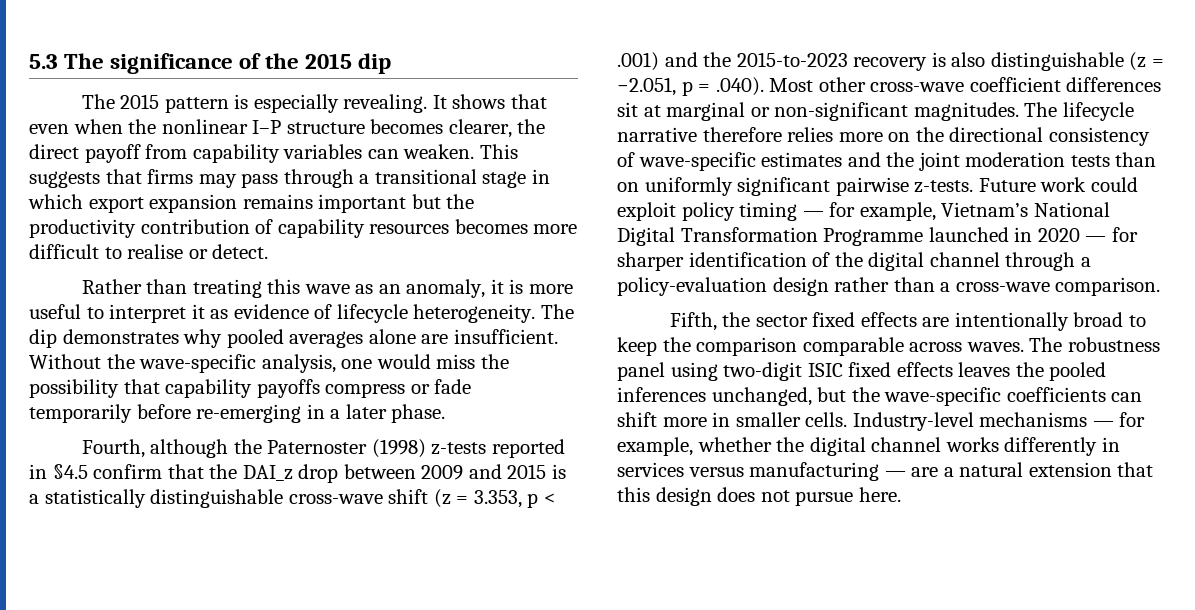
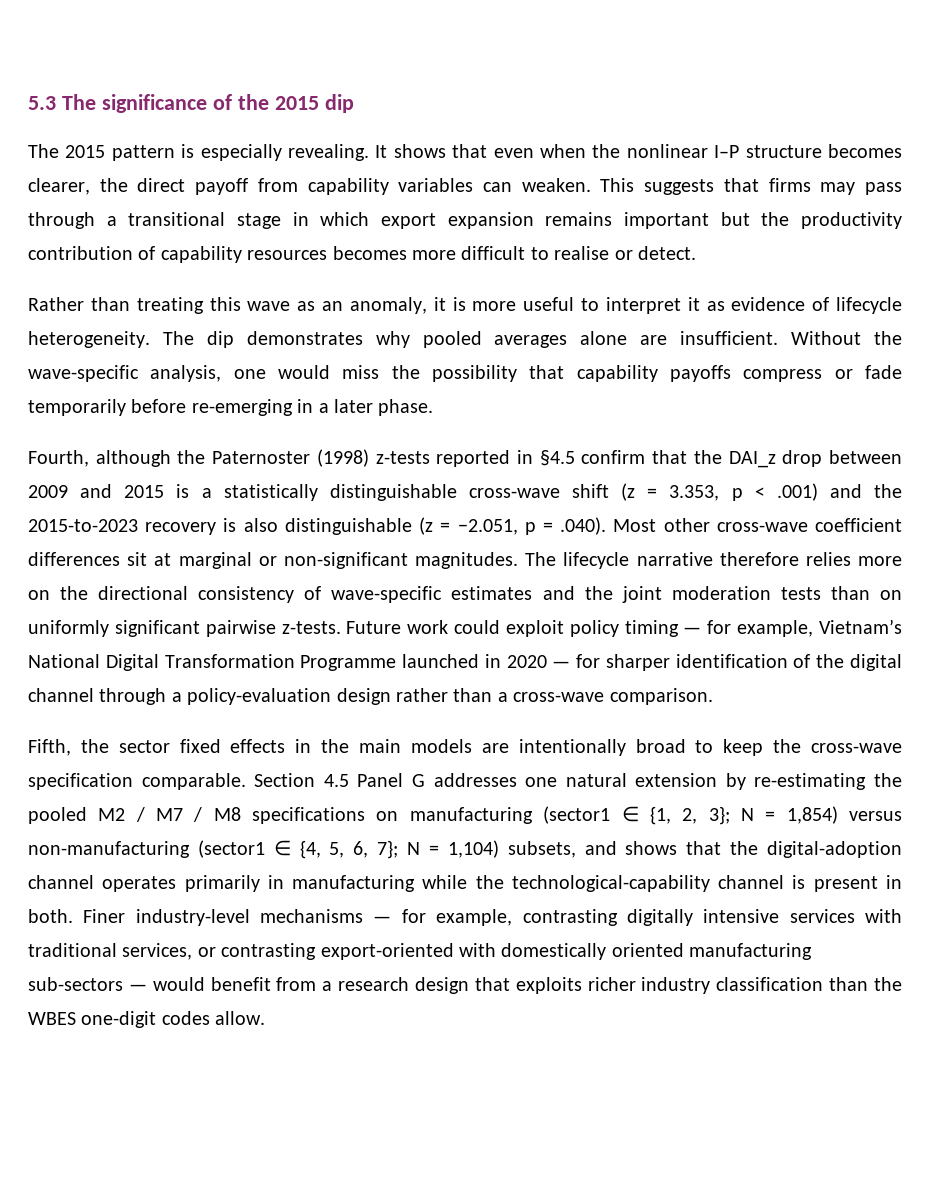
(917, 319) none -> [295,739,472,753] in the main models
[696,337,1160,356] [617,362,1107,381] [617,387,1143,406] [617,412,1146,431] [617,437,1120,456] [617,462,1154,481] [617,487,901,506] comparison comparable across waves. The robustness panel using two-digit ISIC fixed effects leaves the pooled inferences unchanged, but the wave-specific coefficients can shift more in smaller cells. Industry-level mechanisms — for example, whether the digital channel works differently in services versus manufacturing — are a natural extension that this design does not pursue here. -> [811,743,903,753] [28,773,903,790] [28,806,903,825] [28,840,903,859] [28,875,902,892] [28,909,902,926] [28,943,813,960] [28,977,902,994] [28,1011,266,1028] cross-wave specification comparable. Section 4.5 Panel G addresses one natural extension by re-estimating the pooled M2 / M7 / M8 specifications on manufacturing (sector1 ∈ {1, 2, 3}; N = 1,854) versus non-manufacturing (sector1 ∈ {4, 5, 6, 7}; N = 1,104) subsets, and shows that the digital-adoption channel operates primarily in manufacturing while the technological-capability channel is present in both. Finer industry-level mechanisms — for example, contrasting digitally intensive services with traditional services, or contrasting export-oriented with domestically oriented manufacturing sub-sectors — would benefit from a research design that exploits richer industry classification than the WBES one-digit codes allow.

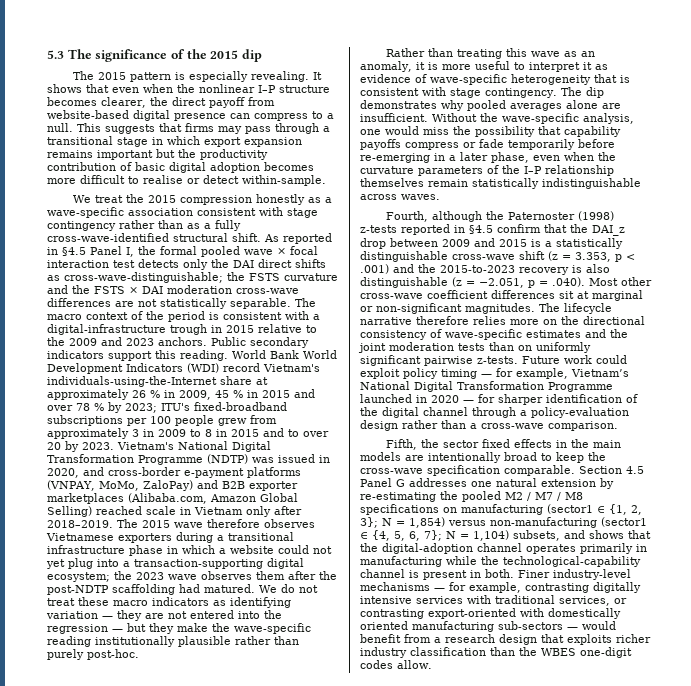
[307,178,591,195] capability variables can weaken. -> [47,110,334,121] [47,123,73,132] website-based digital presence can compress to a null.
[160,246,328,263] capability resources -> [135,162,260,173] basic digital adoption
[637,246,696,260] detect. -> [203,175,326,186] [73,194,333,205] [47,207,318,218] [47,220,241,231] [47,233,332,244] [47,246,318,257] [47,259,326,270] [47,272,338,283] [47,285,299,294] [47,298,316,309] [47,311,320,322] [47,324,317,335] [47,337,309,348] [47,350,337,361] [47,363,320,374] [47,376,268,387] [47,389,315,400] [47,402,287,413] [47,415,277,426] [47,428,329,439] [47,441,271,452] [47,454,330,465] [47,467,301,478] [47,480,298,491] [47,493,298,504] [47,506,302,517] [47,519,315,528] [46,532,294,543] [47,545,332,556] [46,558,304,569] [47,571,337,582] [47,584,318,595] [47,597,291,608] [46,610,282,621] [47,623,311,634] [47,636,299,647] [47,649,139,660] detect within-sample. // We treat the 2015 compression honestly as a wave-specific association consistent with stage contingency rather than as a fully cross-wave-identified structural shift. As reported in §4.5 Panel I, the formal pooled wave × focal interaction test detects only the DAI direct shifts as cross-wave-distinguishable; the FSTS curvature and the FSTS × DAI moderation cross-wave differences are not statistically separable. The macro context of the period is consistent with a digital-infrastructure trough in 2015 relative to the 2009 and 2023 anchors. Public secondary indicators support this reading. World Bank World Development Indicators (WDI) record Vietnam's individuals-using-the-Internet share at approximately 26 % in 2009, 45 % in 2015 and over 78 % by 2023; ITU's fixed-broadband subscriptions per 100 people grew from approximately 3 in 2009 to 8 in 2015 and to over 20 by 2023. Vietnam's National Digital Transformation Programme (NDTP) was issued in 2020, and cross-border e-payment platforms (VNPAY, MoMo, ZaloPay) and B2B exporter marketplaces (Alibaba.com, Amazon Global Selling) reached scale in Vietnam only after 2018–2019. The 2015 wave therefore observes Vietnamese exporters during a transitional infrastructure phase in which a website could not yet plug into a transaction-supporting digital ecosystem; the 2023 wave observes them after the post-NDTP scaffolding had matured. We do not treat these macro indicators as identifying variation — they are not entered into the regression — but they make the wave-specific reading institutionally plausible rather than purely post-hoc.
[836,297,903,314] [28,331,150,348] lifecycle heterogeneity. -> [430,74,630,85] [360,87,557,98] wave-specific heterogeneity that is consistent with stage contingency.
[378,399,434,416] phase. -> [491,152,616,163] [360,165,614,176] [360,178,641,189] [360,194,440,200] phase, even when the curvature parameters of the I–P relationship themselves remain statistically indistinguishable across waves.

